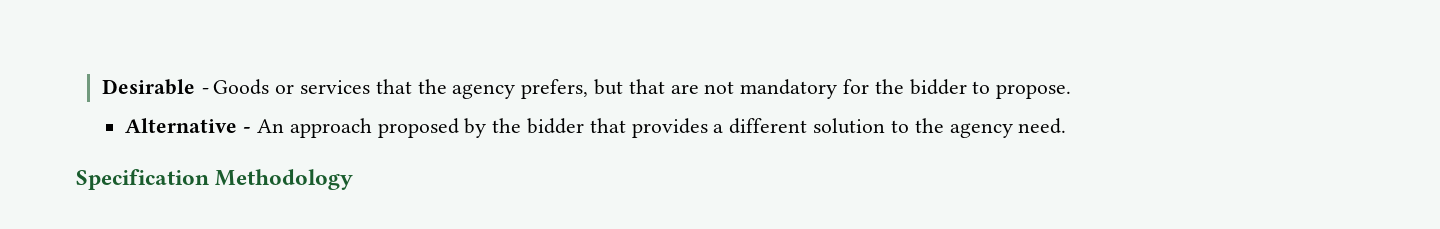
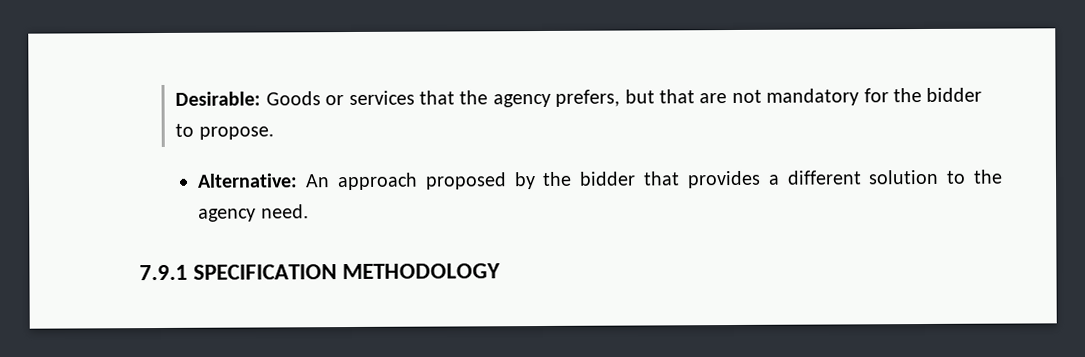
[101,79,209,95] Desirable - -> [175,91,262,106] Desirable:
[125,118,252,133] Alternative - -> [197,173,299,188] Alternative:
[76,169,354,190] Specification Methodology -> [139,263,502,281] 7.9.1 SPECIFICATION METHODOLOGY

